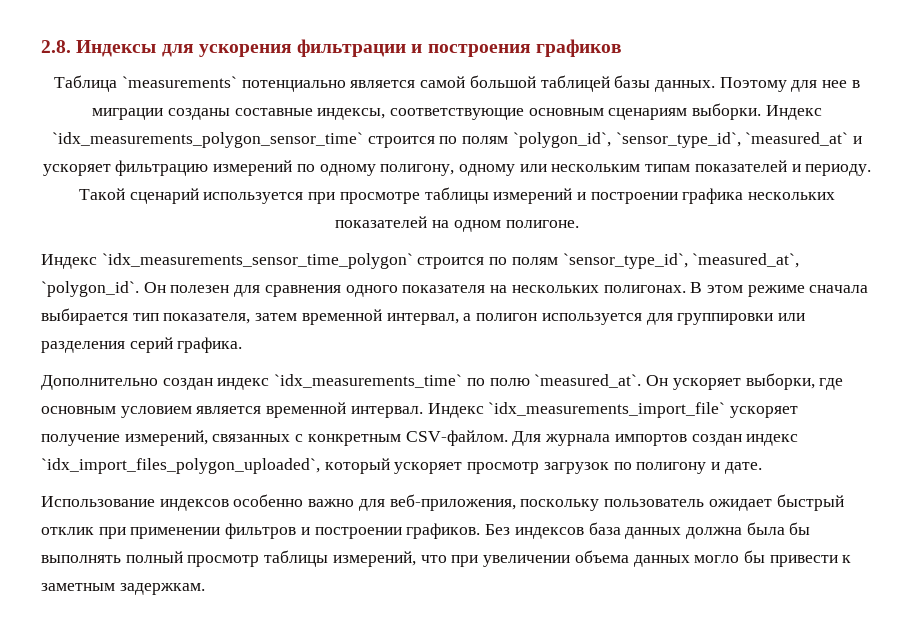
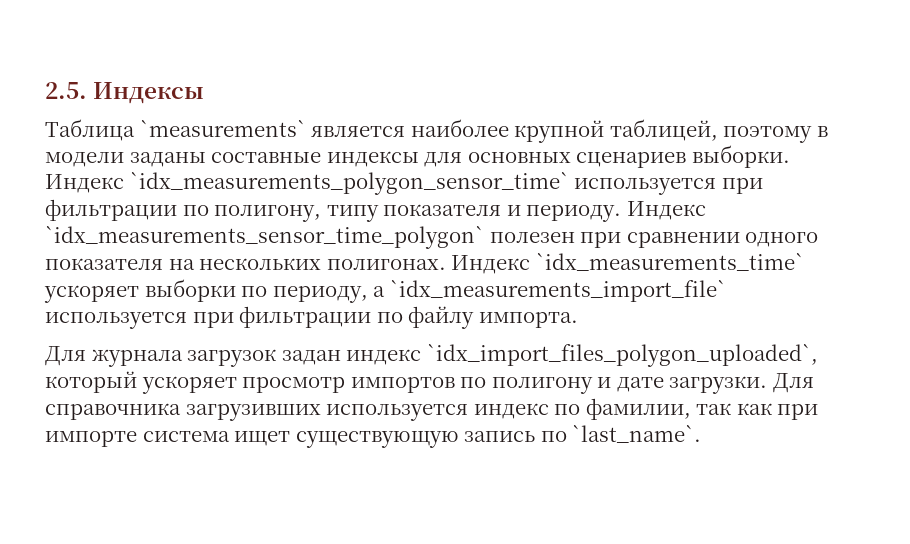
[41,40,71,53] 2.8. -> [45,82,87,99] 2.5.
[161,39,622,57] [54,75,860,92] [92,103,822,120] [51,132,863,148] [42,160,872,176] [78,187,836,204] [335,216,579,232] [41,253,800,269] [41,281,341,297] для ускорения фильтрации и построения графиков // Таблица `measurements` потенциально является самой большой таблицей базы данных. Поэтому для нее в миграции созданы составные индексы, соответствующие основным сценариям выборки. Индекс `idx_measurements_polygon_sensor_time` строится по полям `polygon_id`, `sensor_type_id`, `measured_at` и ускоряет фильтрацию измерений по одному полигону, одному или нескольким типам показателей и периоду. Такой сценарий используется при просмотре таблицы измерений и построении графика нескольких показателей на одном полигоне. // Индекс `idx_measurements_sensor_time_polygon` строится по полям `sensor_type_id`, `measured_at`, `polygon_id`. Он полезен для сравнения -> [45,119,828,143] [45,145,790,168] [45,172,763,195] [45,199,706,222] [45,226,740,249] // Таблица `measurements` является наиболее крупной таблицей, поэтому в модели заданы составные индексы для основных сценариев выборки. Индекс `idx_measurements_polygon_sensor_time` используется при фильтрации по полигону, типу показателя и периоду. Индекс `idx_measurements_sensor_time_polygon` полезен при сравнении
[690,282,869,297] [41,308,805,325] [41,337,243,353] [41,373,844,390] [41,402,799,418] [41,430,742,446] В этом режиме сначала выбирается тип показателя, затем временной интервал, а полигон используется для группировки или разделения серий графика. // Дополнительно создан индекс `idx_measurements_time` по полю `measured_at`. Он ускоряет выборки, где основным условием является временной интервал. Индекс `idx_measurements_import_file` ускоряет получение измерений, связанных с конкретным CSV-файлом. Для журнала импортов создан -> [451,253,804,274] [44,279,726,303] [45,306,578,329] [45,346,341,367] Индекс `idx_measurements_time` ускоряет выборки по периоду, а `idx_measurements_import_file` используется при фильтрации по файлу импорта. // Для журнала загрузок задан
[543,462,609,474] загрузок -> [350,377,455,393] импортов
[724,462,762,474] [41,494,844,511] [41,522,811,539] [41,550,852,567] [41,583,205,595] дате. // Использование индексов особенно важно для веб-приложения, поскольку пользователь ожидает быстрый отклик при применении фильтров и построении графиков. Без индексов база данных должна была бы выполнять полный просмотр таблицы измерений, что при увеличении объема данных могло бы привести к заметным задержкам. -> [616,373,814,394] [45,398,819,421] [45,425,702,448] дате загрузки. Для справочника загрузивших используется индекс по фамилии, так как при импорте система ищет существующую запись по `last_name`.

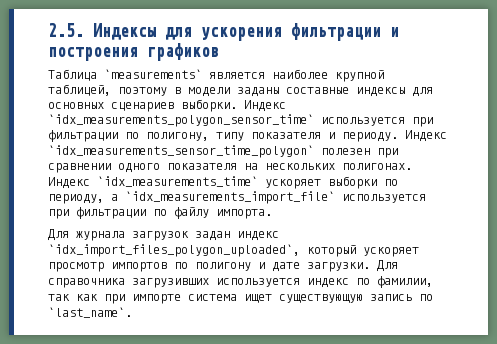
(205, 93) none -> [165,23,399,41] [48,43,219,61] для ускорения фильтрации и построения графиков

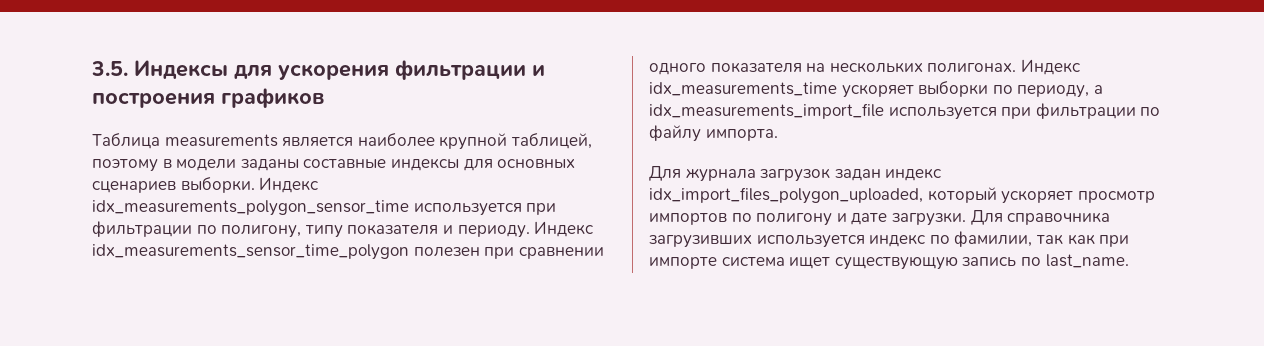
[48,23,84,37] 2.5. -> [91,61,128,76] 3.5.
[104,69,202,79] `measurements` -> [164,134,278,147] measurements
[48,114,314,127] `idx_measurements_polygon_sensor_time` -> [92,200,409,216] idx_measurements_polygon_sensor_time
[48,145,314,158] `idx_measurements_sensor_time_polygon` -> [92,244,409,260] idx_measurements_sensor_time_polygon
[97,176,258,187] `idx_measurements_time` -> [649,82,837,96] idx_measurements_time
[125,191,335,204] `idx_measurements_import_file` -> [649,103,884,119] idx_measurements_import_file
[48,244,300,257] `idx_import_files_polygon_uploaded`, -> [649,187,923,204] idx_import_files_polygon_uploaded,
[48,307,132,318] `last_name`. -> [1045,254,1129,268] last_name.

